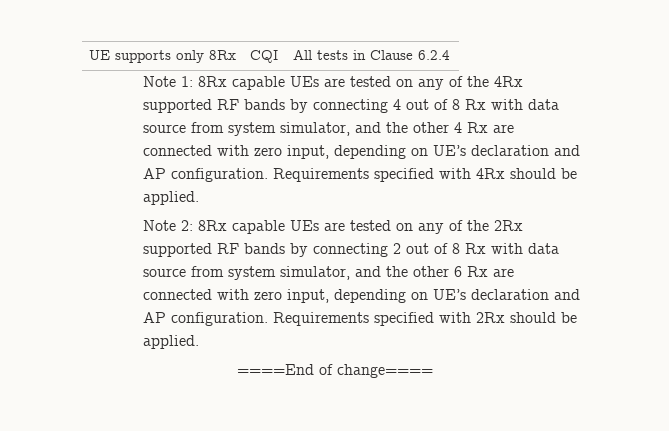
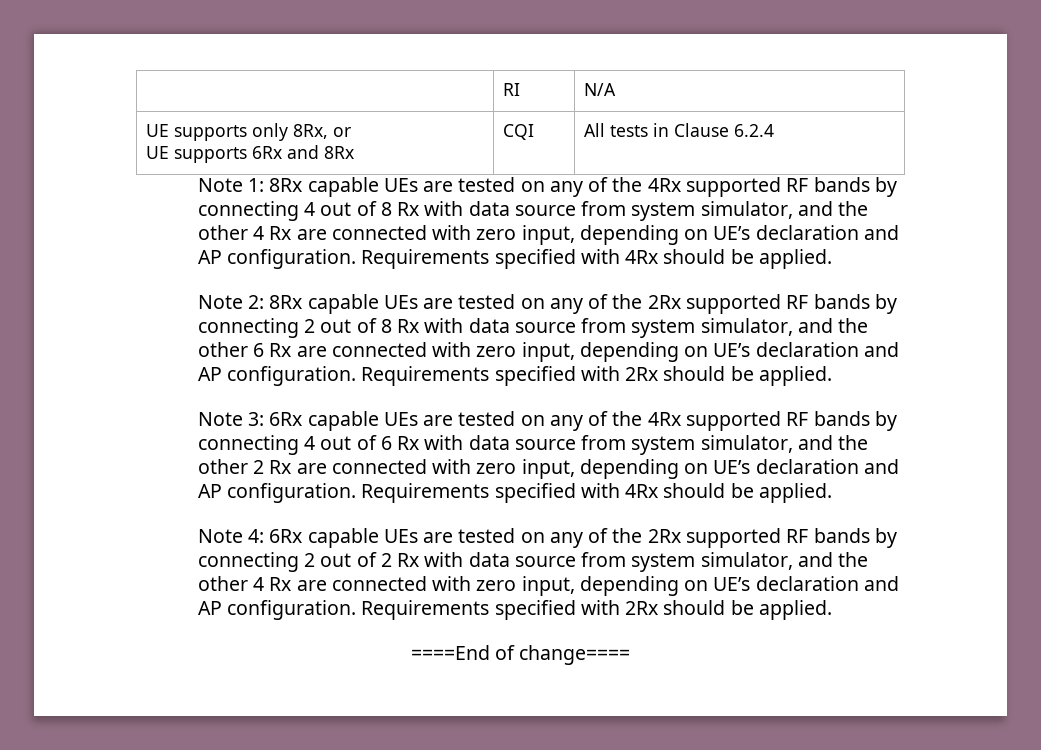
(88, 55) none -> [503,83,521,96] [584,83,617,96] | RI | N/A //
(204, 56) none -> [293,124,352,139] [146,145,320,163] 8Rx, or // UE supports 6Rx and
(200, 342) none -> [197,411,897,431] [197,435,869,455] [197,459,899,479] [197,483,832,503] [197,528,897,548] [197,552,869,572] [197,576,899,596] [197,600,832,620] // Note 3: 6Rx capable UEs are tested on any of the 4Rx supported RF bands by connecting 4 out of 6 Rx with data source from system simulator, and the other 2 Rx are connected with zero input, depending on UE’s declaration and AP configuration. Requirements specified with 4Rx should be applied. // Note 4: 6Rx capable UEs are tested on any of the 2Rx supported RF bands by connecting 2 out of 2 Rx with data source from system simulator, and the other 4 Rx are connected with zero input, depending on UE’s declaration and AP configuration. Requirements specified with 2Rx should be applied.

